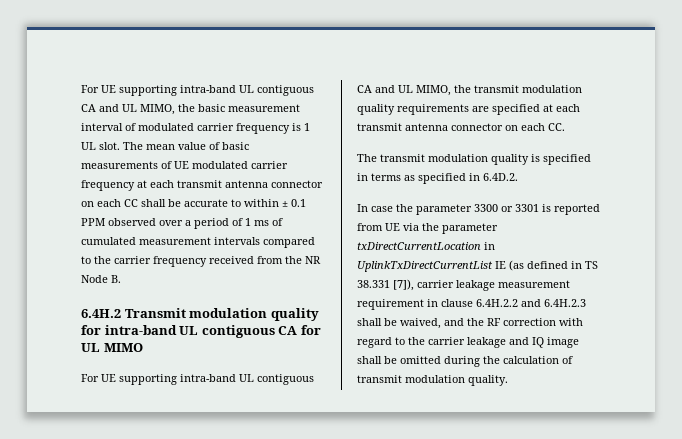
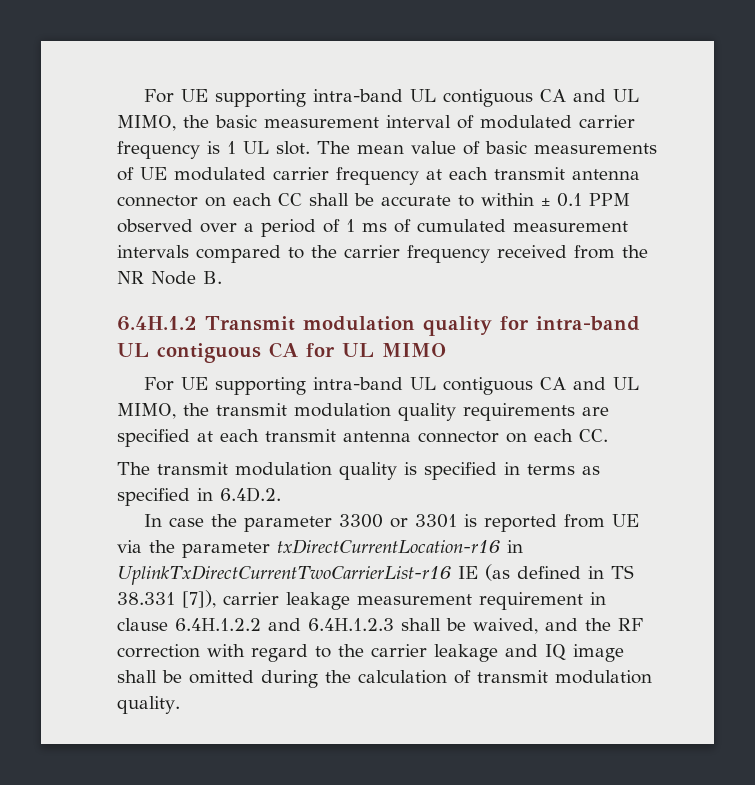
[81,309,121,318] 6.4H.2 -> [117,316,197,331] 6.4H.1.2
[357,242,495,250] [357,261,493,272] txDirectCurrentLocation in UplinkTxDirectCurrentList -> [277,539,523,554] [117,565,451,585] txDirectCurrentLocation-r16 in UplinkTxDirectCurrentTwoCarrierList-r16
[476,299,586,307] 6.4H.2.2 and 6.4H.2.3 -> [175,618,394,631] 6.4H.1.2.2 and 6.4H.1.2.3

